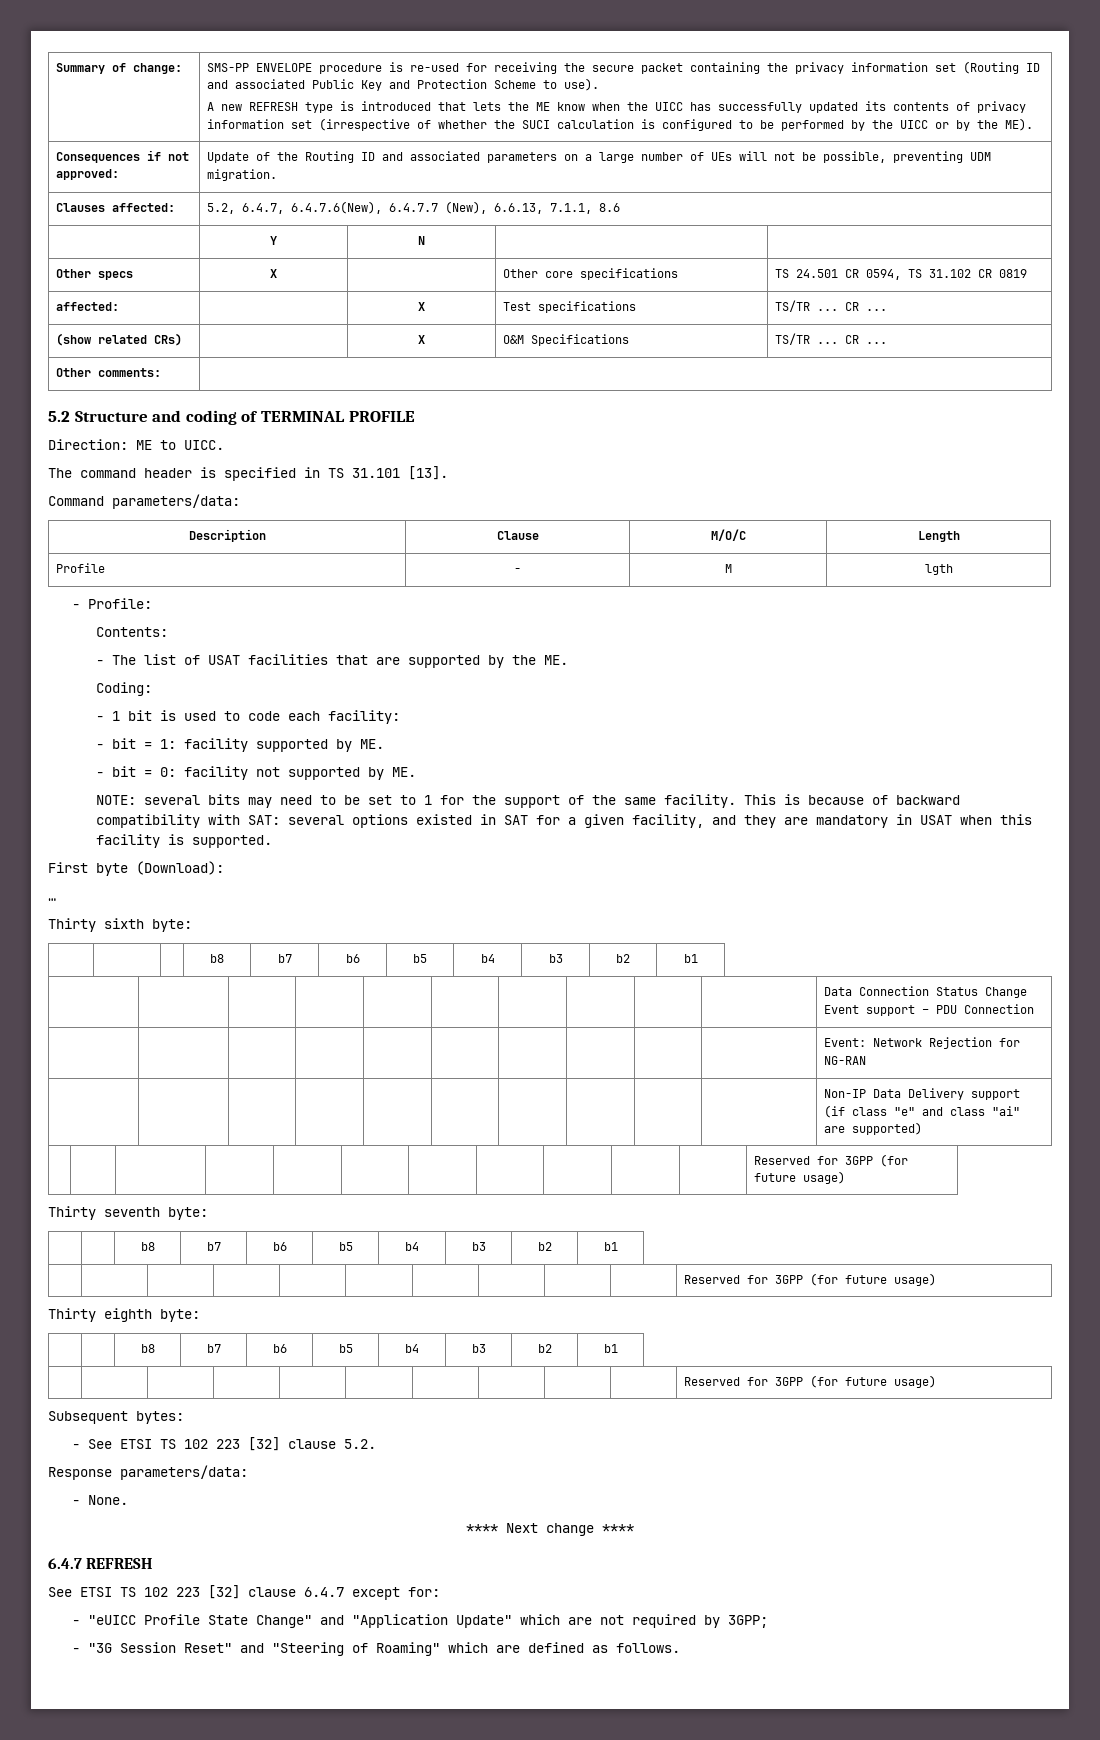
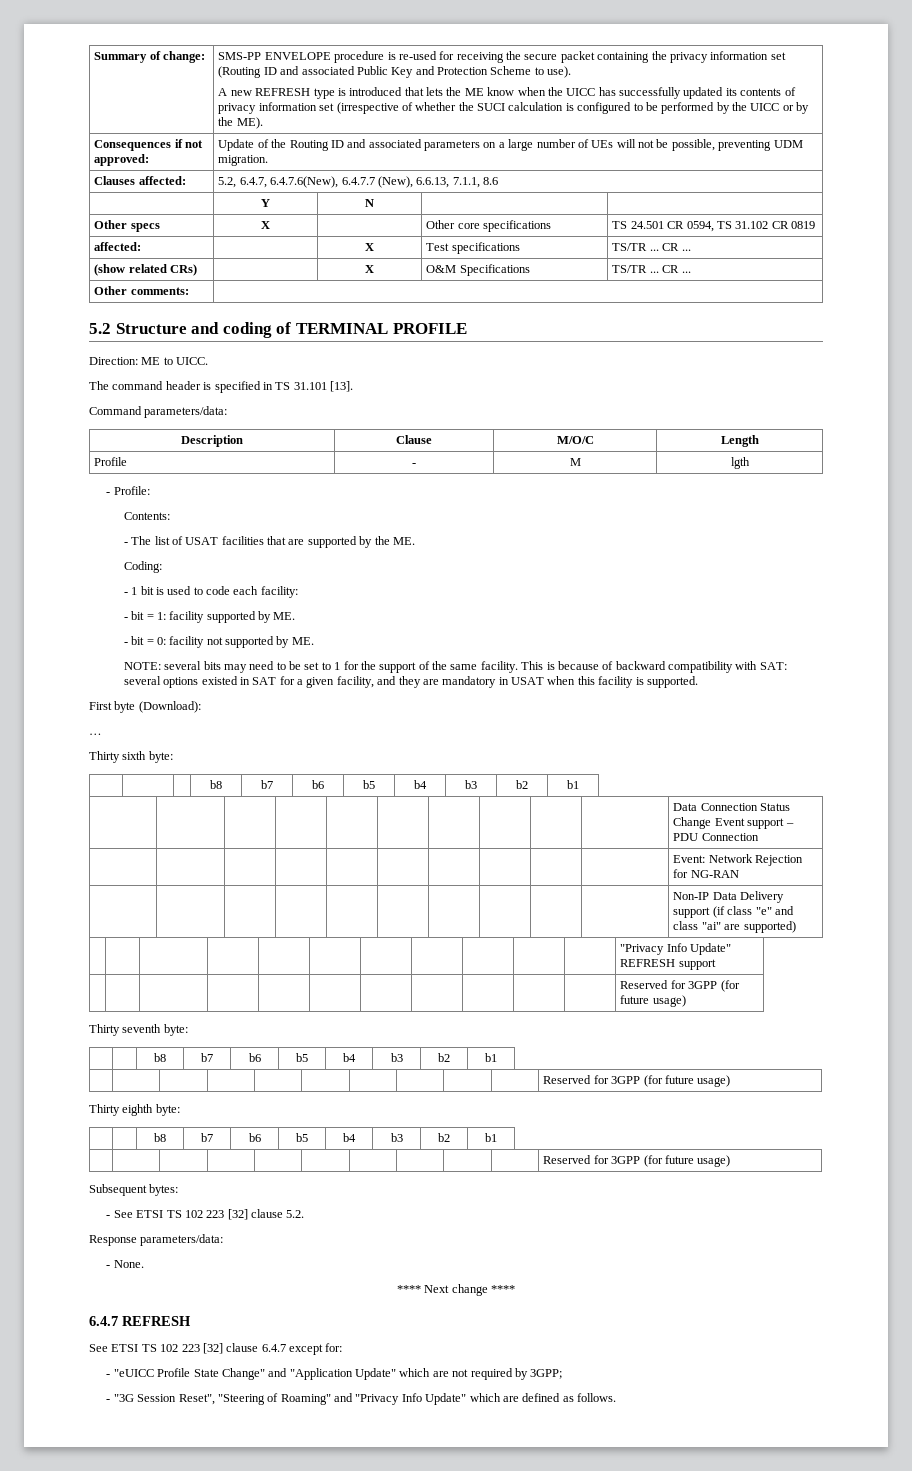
(922, 1128) none -> [620,943,732,955] [620,959,716,970] // | | | | | | | | | | | "Privacy Info Update" REFRESH support
[184,1643,265,1653] Reset" and -> [178,1394,215,1405] Reset",
(441, 1649) none -> [334,1393,467,1405] and "Privacy Info Update"

